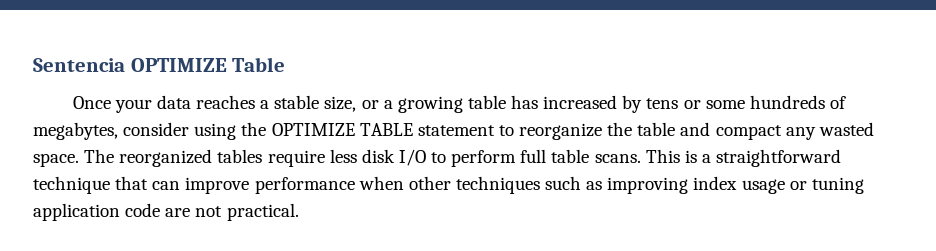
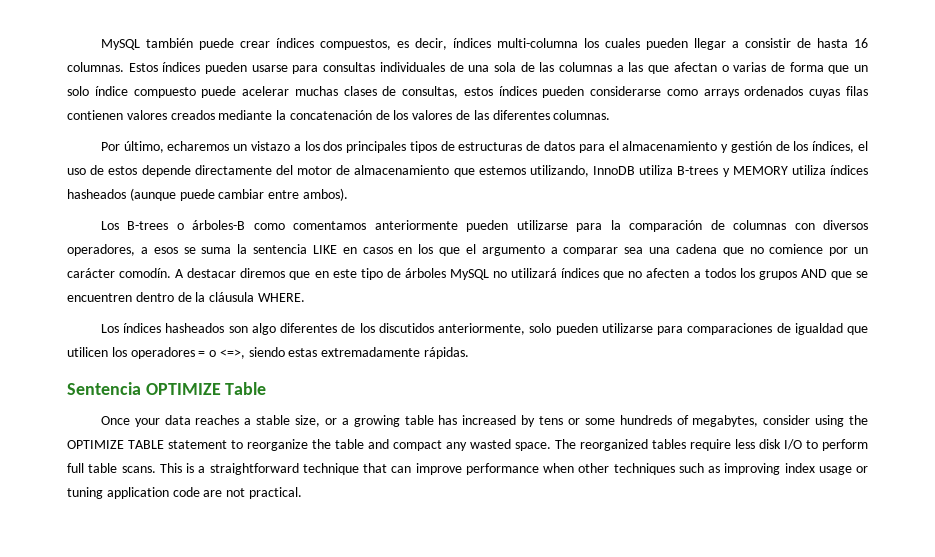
(33, 65) none -> [100,38,868,50] [67,62,868,74] [67,86,868,98] [67,110,611,120] [100,141,868,153] [67,165,868,177] [67,188,348,201] [100,220,869,232] [67,244,869,256] [67,268,869,280] [67,292,305,302] [100,323,868,335] [67,347,470,359] MySQL también puede crear índices compuestos, es decir, índices multi-columna los cuales pueden llegar a consistir de hasta 16 columnas. Estos índices pueden usarse para consultas individuales de una sola de las columnas a las que afectan o varias de forma que un solo índice compuesto puede acelerar muchas clases de consultas, estos índices pueden considerarse como arrays ordenados cuyas filas contienen valores creados mediante la concatenación de los valores de las diferentes columnas. // Por último, echaremos un vistazo a los dos principales tipos de estructuras de datos para el almacenamiento y gestión de los índices, el uso de estos depende directamente del motor de almacenamiento que estemos utilizando, InnoDB utiliza B-trees y MEMORY utiliza índices hasheados (aunque puede cambiar entre ambos). // Los B-trees o árboles-B como comentamos anteriormente pueden utilizarse para la comparación de columnas con diversos operadores, a esos se suma la sentencia LIKE en casos en los que el argumento a comparar sea una cadena que no comience por un carácter comodín. A destacar diremos que en este tipo de árboles MySQL no utilizará índices que no afecten a todos los grupos AND que se encuentren dentro de la cláusula WHERE. // Los índices hasheados son algo diferentes de los discutidos anteriormente, solo pueden utilizarse para comparaciones de igualdad que utilicen los operadores = o <=>, siendo estas extremadamente rápidas. //

